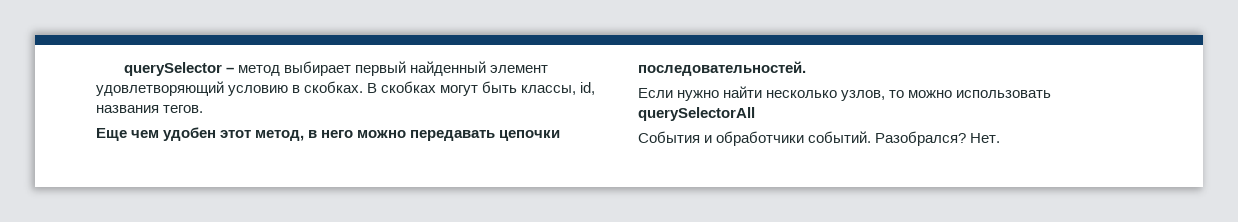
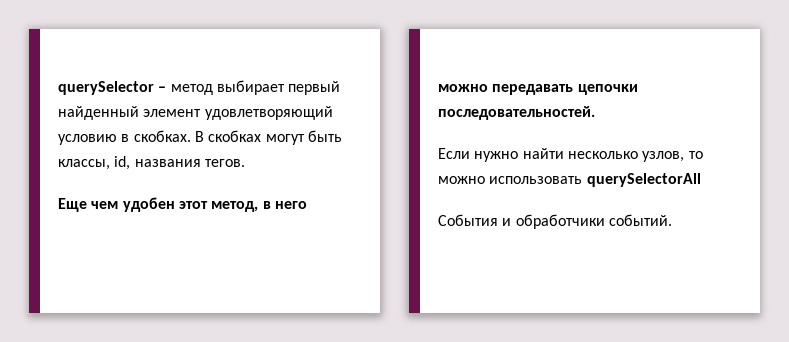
[875,131,1001,146] Разобрался? Нет. -> (672, 220) none

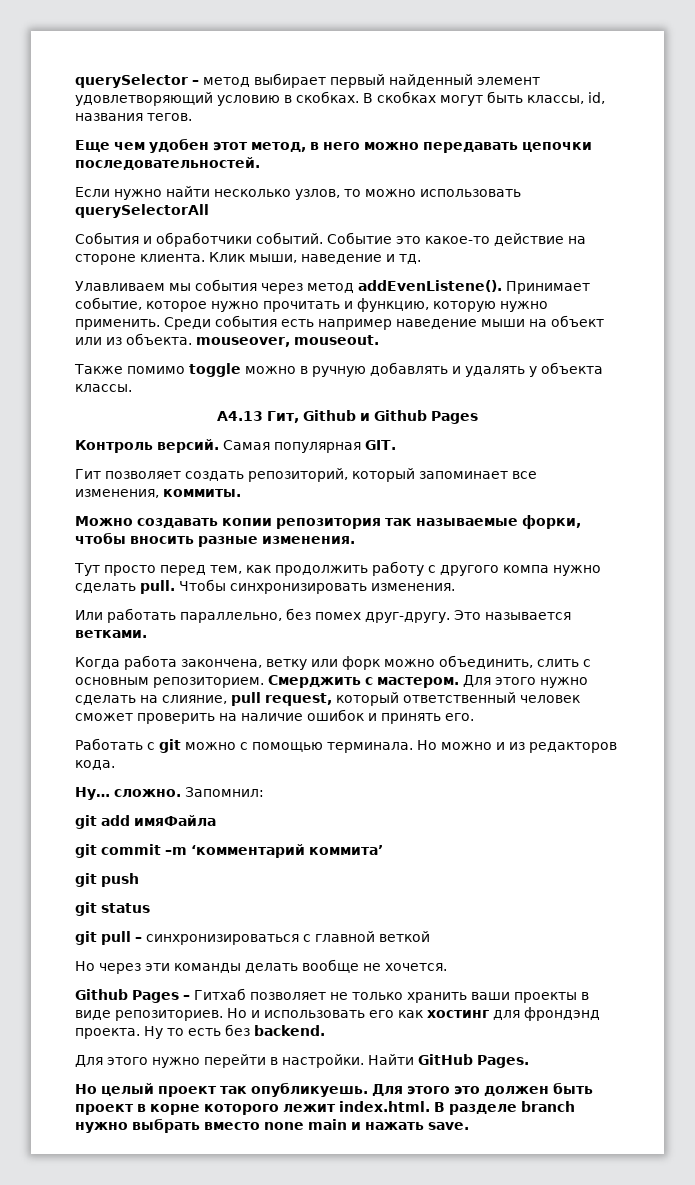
(672, 220) none -> [327,232,586,246] [75,252,421,265] [75,279,590,294] [75,297,548,312] [75,315,604,330] [75,333,379,347] [74,362,603,377] [75,384,132,392] [217,410,478,424] [75,439,396,453] [75,468,537,482] [75,489,241,498] [75,515,581,529] [75,532,355,547] [74,561,601,576] [75,579,455,594] [75,608,571,623] [75,630,147,638] [75,655,591,670] [75,675,588,688] [75,692,580,706] [75,709,474,724] [75,738,617,753] [75,760,115,770] [75,787,264,800] [75,815,216,829] [75,844,383,858] [75,873,139,887] [75,902,150,916] [75,931,430,945] [75,959,447,974] [75,988,589,1003] [75,1007,600,1021] [75,1024,325,1039] [75,1054,529,1068] [75,1082,593,1097] [75,1101,575,1115] [75,1118,469,1133] Событие это какое-то действие на стороне клиента. Клик мыши, наведение и тд. // Улавливаем мы события через метод addEvenListene(). Принимает событие, которое нужно прочитать и функцию, которую нужно применить. Среди события есть например наведение мыши на объект или из объекта. mouseover, mouseout. // Также помимо toggle можно в ручную добавлять и удалять у объекта классы. // A4.13 Гит, Github и Github Pages // Контроль версий. Самая популярная GIT. // Гит позволяет создать репозиторий, который запоминает все изменения, коммиты. // Можно создавать копии репозитория так называемые форки, чтобы вносить разные изменения. // Тут просто перед тем, как продолжить работу с другого компа нужно сделать pull. Чтобы синхронизировать изменения. // Или работать параллельно, без помех друг-другу. Это называется ветками. // Когда работа закончена, ветку или форк можно объединить, слить с основным репозиторием. Смерджить с мастером. Для этого нужно сделать на слияние, pull request, который ответственный человек сможет проверить на наличие ошибок и принять его. // Работать с git можно с помощью терминала. Но можно и из редакторов кода. // Ну… сложно. Запомнил: // git add имяФайла // git commit –m ‘комментарий коммита’ // git push // git status // git pull – синхронизироваться с главной веткой // Но через эти команды делать вообще не хочется. // Github Pages – Гитхаб позволяет не только хранить ваши проекты в виде репозиториев. Но и использовать его как хостинг для фрондэнд проекта. Ну то есть без backend. // Для этого нужно перейти в настройки. Найти GitHub Pages. // Но целый проект так опубликуешь. Для этого это должен быть проект в корне которого лежит index.html. В разделе branch нужно выбрать вместо none main и нажать save.

